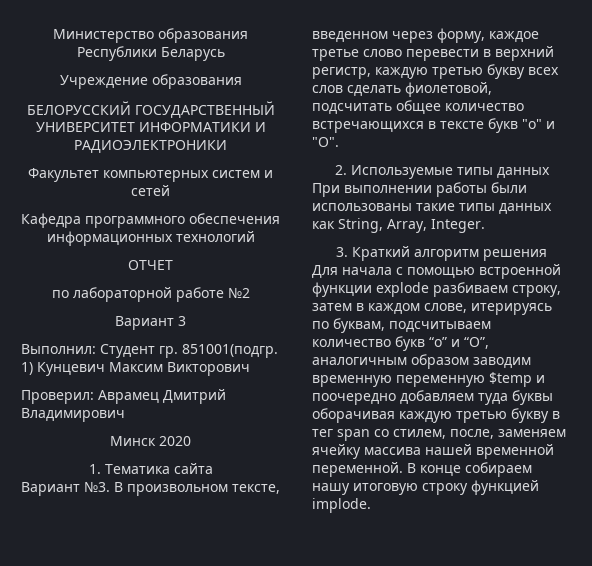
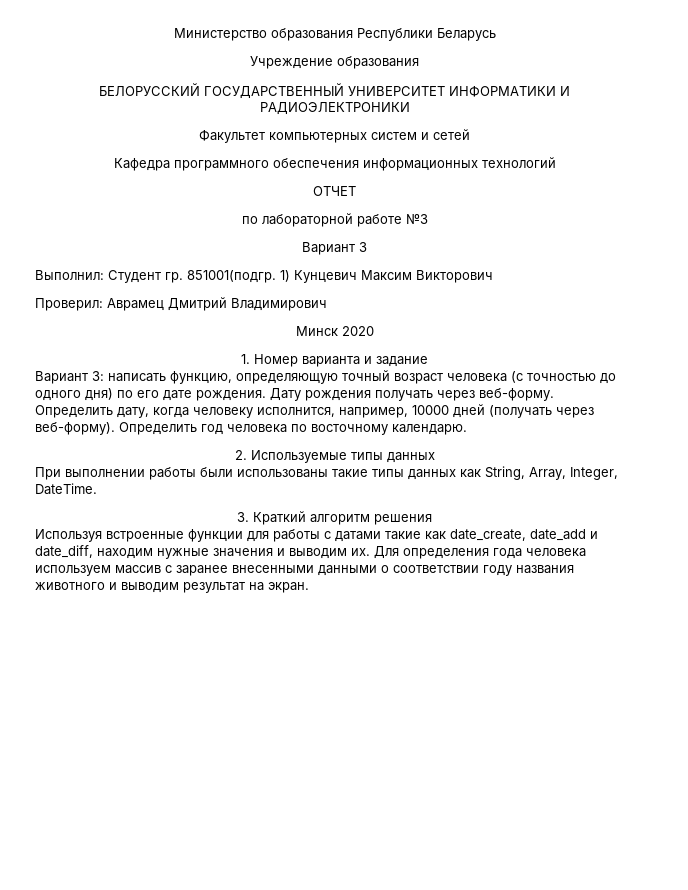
[227,287,250,298] №2 -> [405,214,428,224] №3
[104,463,213,474] [21,481,280,496] [312,28,539,43] [312,46,554,61] [312,64,559,79] [312,82,492,97] [312,100,524,114] [312,118,555,133] [312,137,339,147] Тематика сайта // Вариант №3. В произвольном тексте, введенном через форму, каждое третье слово перевести в верхний регистр, каждую третью букву всех слов сделать фиолетовой, подсчитать общее количество встречающихся в тексте букв "о" и "О". -> [254,354,428,367] [35,370,616,384] [35,388,554,401] [35,404,594,418] [35,422,467,435] Номер варианта и задание // Вариант 3: написать функцию, определяющую точный возраст человека (с точностью до одного дня) по его дате рождения. Дату рождения получать через веб-форму. Определить дату, когда человеку исполнится, например, 10000 дней (получать через веб-форму). Определить год человека по восточному календарю.
[431,219,485,233] Integer. -> [570,467,618,480] [35,483,97,495] Integer, DateTime.
[312,264,561,279] [312,282,561,297] [312,303,552,315] [312,318,491,333] [312,336,489,351] [312,354,531,369] [312,372,545,387] [312,390,553,405] [312,408,560,423] [312,429,566,441] [312,444,554,459] [312,462,532,477] [312,480,539,495] [312,498,371,513] Для начала с помощью встроенной функции explode разбиваем строку, затем в каждом слове, итерируясь по буквам, подсчитываем количество букв “o” и “O”, аналогичным образом заводим временную переменную $temp и поочередно добавляем туда буквы оборачивая каждую третью букву в тег span со стилем, после, заменяем ячейку массива нашей временной переменной. В конце собираем нашу итоговую строку функцией implode. -> [35,529,598,542] [35,545,586,559] [35,565,574,576] [35,582,309,593] Используя встроенные функции для работы с датами такие как date_create, date_add и date_diff, находим нужные значения и выводим их. Для определения года человека используем массив с заранее внесенными данными о соответствии году названия животного и выводим результат на экран.

